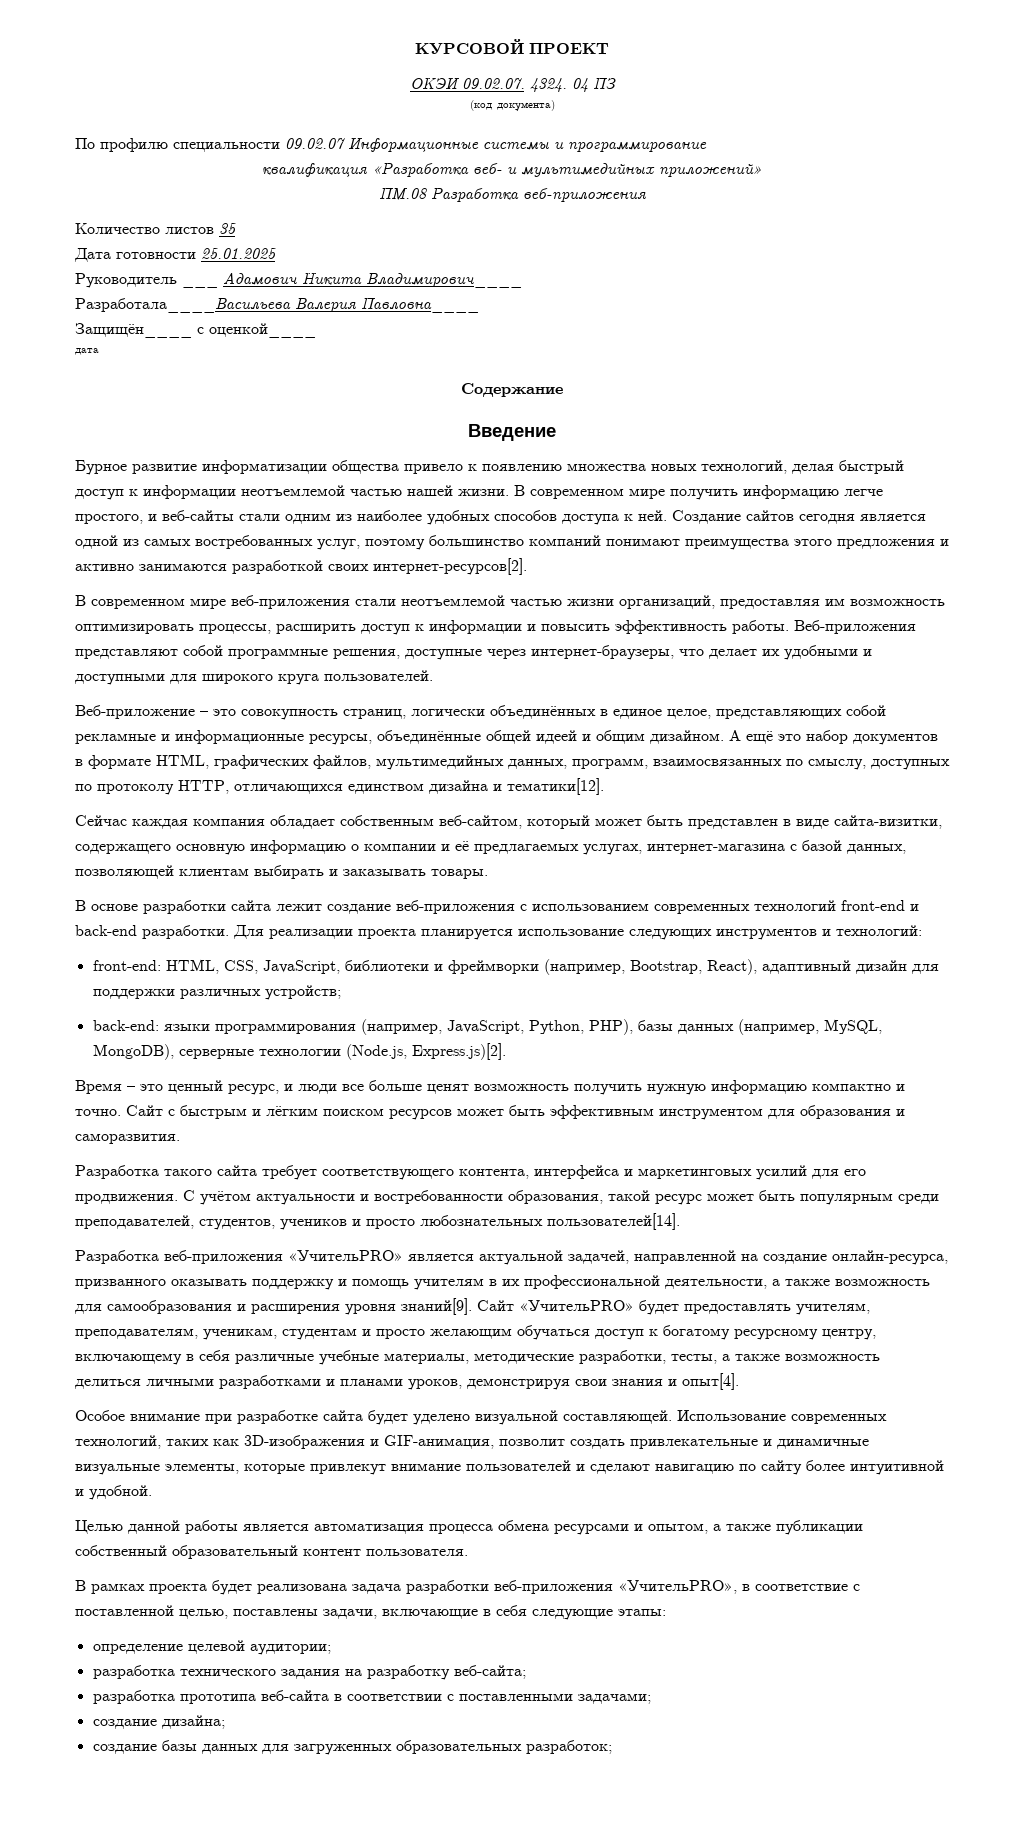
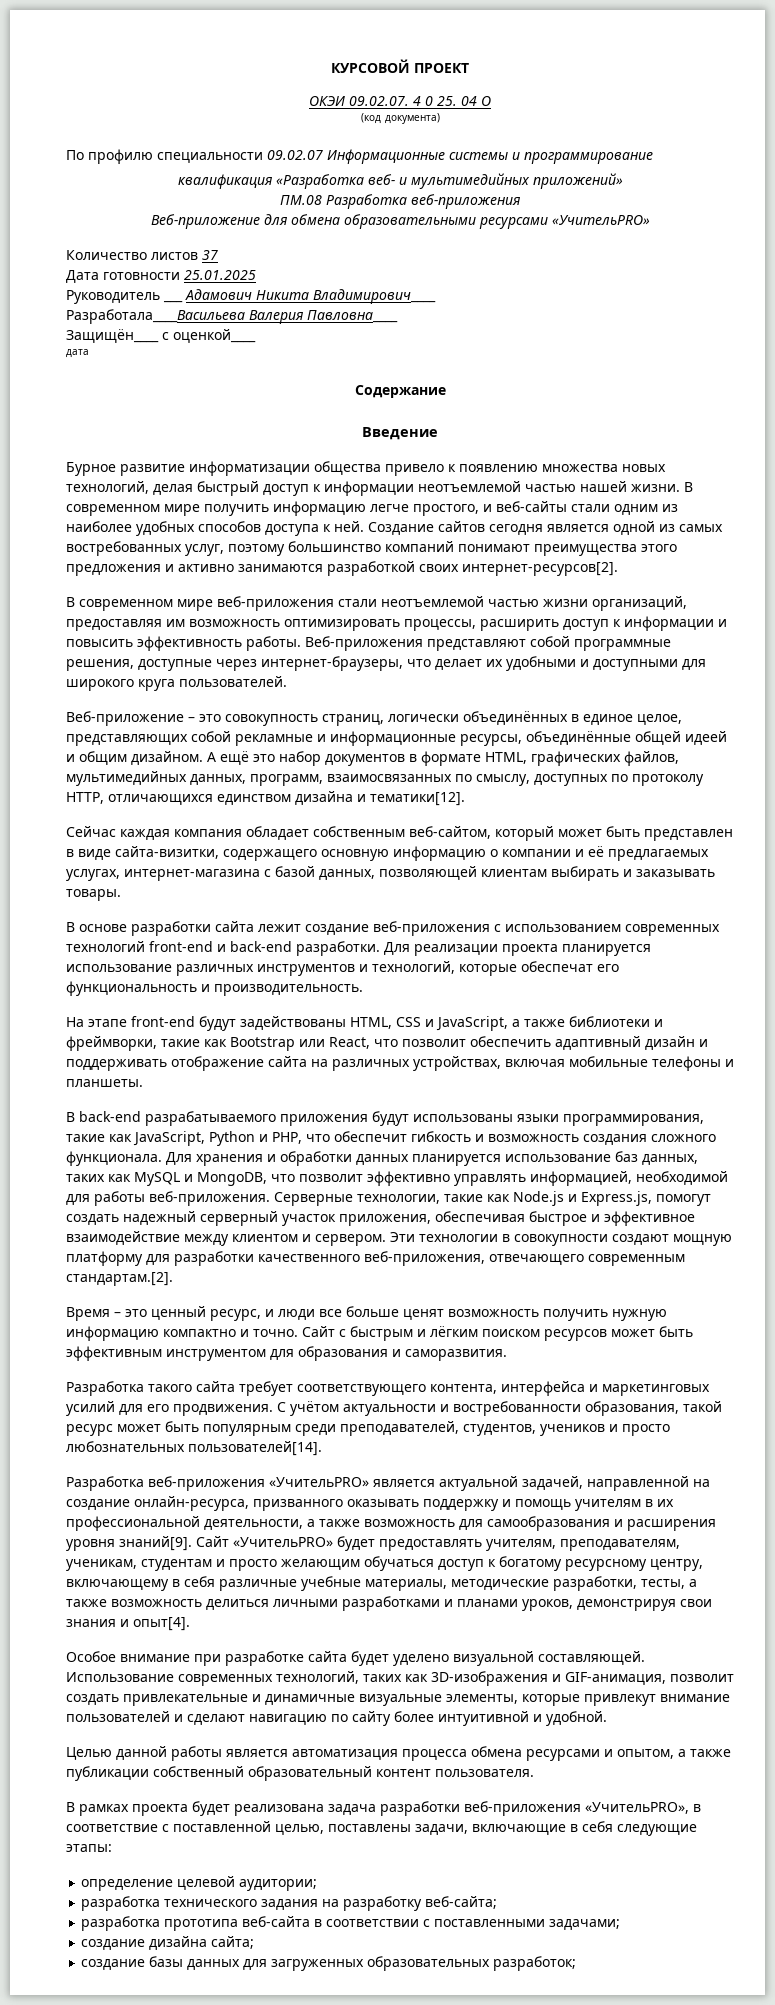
[529,77,616,92] 4324. 04 ПЗ -> [413,96,491,106] 4 0 25. 04 О
(646, 195) none -> [150,214,650,229] // Веб-приложение для обмена образовательными ресурсами «УчительPRO»
[219,223,237,234] 35 -> [202,250,218,260] 37
[629,929,712,940] следующих -> [176,964,254,976] различных
[836,925,922,936] [92,959,939,975] [92,985,341,1000] [92,1019,882,1035] [92,1043,506,1060] технологий: // front-end: HTML, CSS, JavaScript, библиотеки и фреймворки (например, Bootstrap, React), адаптивный дизайн для поддержки различных устройств; // back-end: языки программирования (например, JavaScript, Python, PHP), базы данных (например, MySQL, MongoDB), серверные технологии (Node.js, Express.js)[2]. -> [372,961,619,976] [66,981,363,996] [66,1016,663,1031] [66,1036,708,1051] [66,1056,734,1071] [66,1079,143,1087] [66,1111,704,1126] [66,1131,716,1146] [66,1151,698,1166] [66,1171,728,1186] [66,1191,711,1206] [66,1211,695,1226] [66,1231,732,1246] [66,1251,685,1266] [66,1272,173,1286] технологий, которые обеспечат его функциональность и производительность. // На этапе front-end будут задействованы HTML, CSS и JavaScript, а также библиотеки и фреймворки, такие как Bootstrap или React, что позволит обеспечить адаптивный дизайн и поддерживать отображение сайта на различных устройствах, включая мобильные телефоны и планшеты. // В back-end разрабатываемого приложения будут использованы языки программирования, такие как JavaScript, Python и PHP, что обеспечит гибкость и возможность создания сложного функционала. Для хранения и обработки данных планируется использование баз данных, таких как MySQL и MongoDB, что позволит эффективно управлять информацией, необходимой для работы веб-приложения. Серверные технологии, такие как Node.js и Express.js, помогут создать надежный серверный участок приложения, обеспечивая быстрое и эффективное взаимодействие между клиентом и сервером. Эти технологии в совокупности создают мощную платформу для разработки качественного веб-приложения, отвечающего современным стандартам.[2].
[161,1715,225,1729] дизайна; -> [149,1936,255,1950] дизайна сайта;

